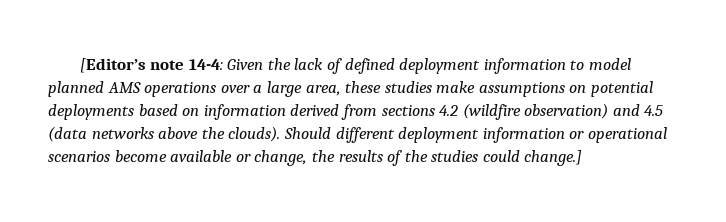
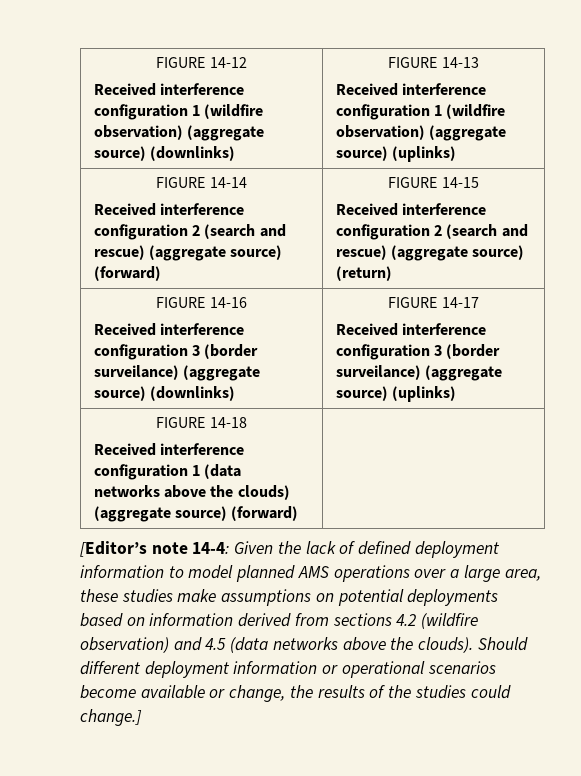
(79, 65) none -> [156,57,247,68] [93,83,245,96] [93,104,264,120] [93,125,265,141] [93,146,236,161] [388,57,479,68] [335,83,487,96] [335,104,506,120] [335,125,507,141] [335,146,457,162] [156,177,247,188] [93,203,245,216] [93,224,286,240] [93,245,283,261] [93,266,161,281] [388,177,479,188] [335,203,487,216] [335,224,528,240] [335,245,525,261] [335,266,392,281] [156,297,247,308] [93,323,245,336] [93,344,259,360] [93,365,261,381] [93,386,236,401] [388,297,479,308] [335,323,487,336] [335,344,501,360] [335,365,503,381] [335,386,457,402] [156,417,247,428] [93,443,245,456] [93,464,242,480] [93,485,290,500] [93,506,299,522] FIGURE 14-12 // Received interference configuration 1 (wildfire observation) (aggregate source) (downlinks) | FIGURE 14-13 // Received interference configuration 1 (wildfire observation) (aggregate source) (uplinks) // FIGURE 14-14 // Received interference configuration 2 (search and rescue) (aggregate source) (forward) | FIGURE 14-15 // Received interference configuration 2 (search and rescue) (aggregate source) (return) // FIGURE 14-16 // Received interference configuration 3 (border surveilance) (aggregate source) (downlinks) | FIGURE 14-17 // Received interference configuration 3 (border surveilance) (aggregate source) (uplinks) // FIGURE 14-18 // Received interference configuration 1 (data networks above the clouds) (aggregate source) (forward) | //

